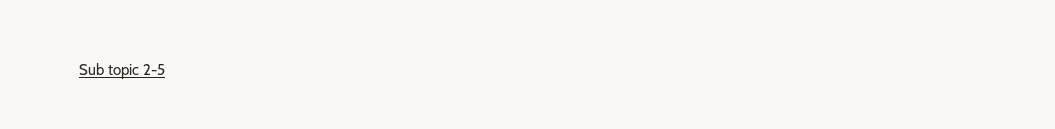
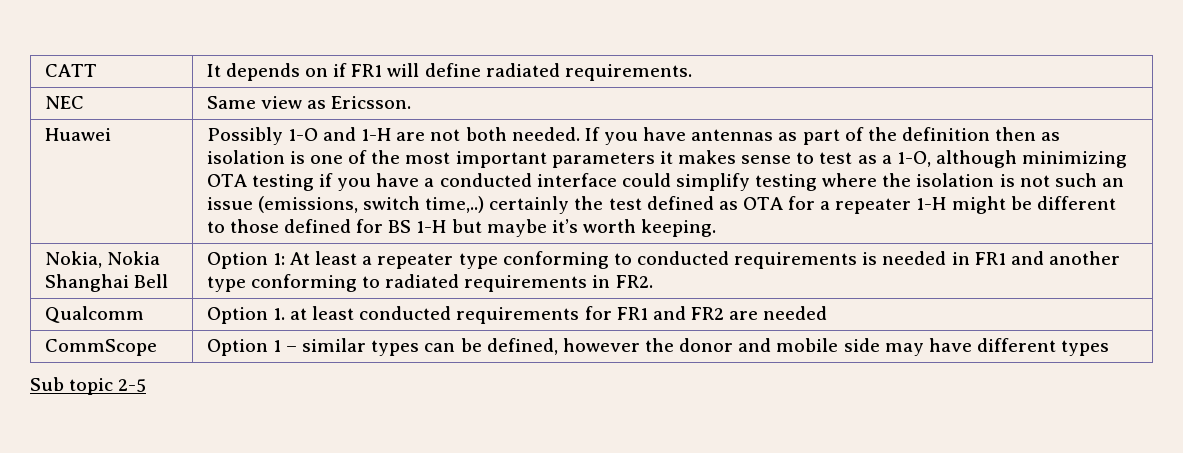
(79, 69) none -> [44,64,97,77] [206,63,692,81] [44,96,84,109] [206,96,412,109] [44,128,111,141] [206,127,1061,145] [206,150,1128,168] [206,173,1125,191] [206,196,1116,214] [206,219,717,237] [44,251,160,268] [44,274,168,292] [206,251,1120,269] [206,274,653,292] [44,306,144,323] [206,306,828,324] [44,339,157,356] [206,338,1110,356] CATT | It depends on if FR1 will define radiated requirements. // NEC | Same view as Ericsson. // Huawei | Possibly 1-O and 1-H are not both needed. If you have antennas as part of the definition then as isolation is one of the most important parameters it makes sense to test as a 1-O, although minimizing OTA testing if you have a conducted interface could simplify testing where the isolation is not such an issue (emissions, switch time,..) certainly the test defined as OTA for a repeater 1-H might be different to those defined for BS 1-H but maybe it’s worth keeping. // Nokia, Nokia Shanghai Bell | Option 1: At least a repeater type conforming to conducted requirements is needed in FR1 and another type conforming to radiated requirements in FR2. // Qualcomm | Option 1. at least conducted requirements for FR1 and FR2 are needed // CommScope | Option 1 – similar types can be defined, however the donor and mobile side may have different types //

